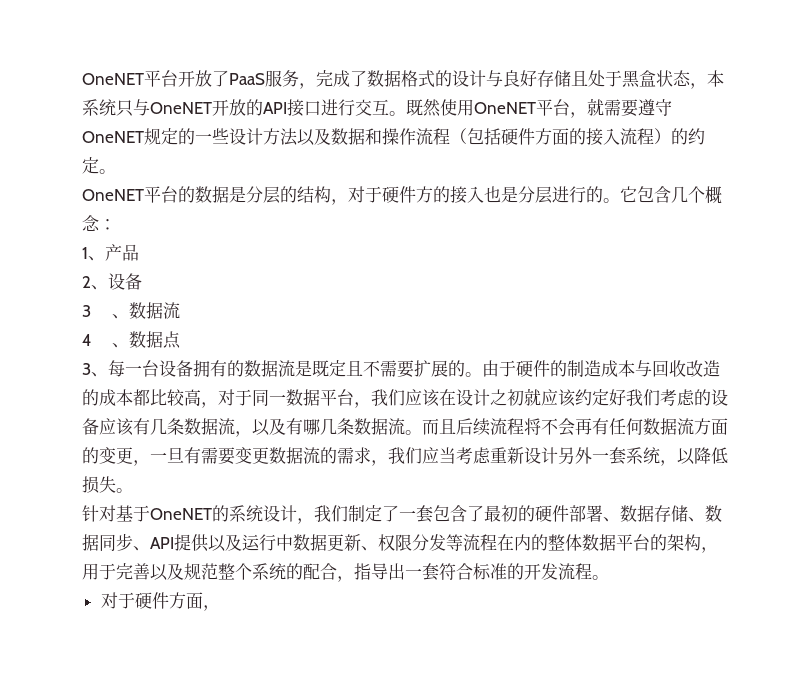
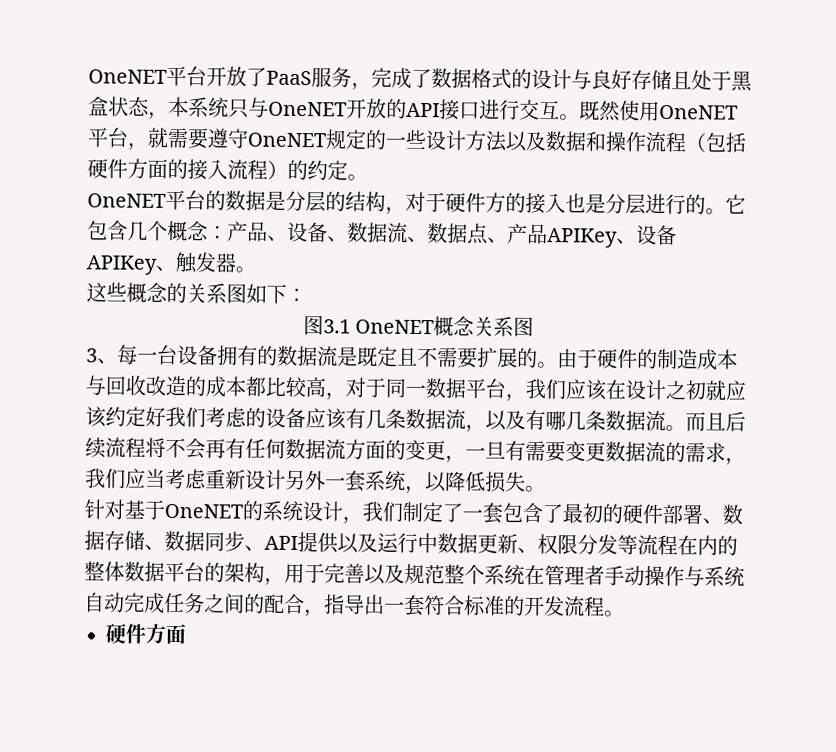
[82,244,139,261] [82,273,142,290] [82,305,91,317] // 1、产品 // 2、设备 // 3 -> [227,221,328,243] 产品、设备
[82,334,92,346] // 4 -> (408, 232) none
(181, 340) none -> [487,223,677,248] [86,252,256,275] [86,282,307,304] [302,315,535,337] 、产品APIKey、设备APIKey、触发器。 // 这些概念的关系图如下： // 图3.1 OneNET概念关系图
(286, 571) none -> [524,564,745,587] [84,592,245,614] 在管理者手动操作与系统自动完成任务之间
[100,592,220,611] 对于硬件方面， -> [105,623,186,645] 硬件方面

